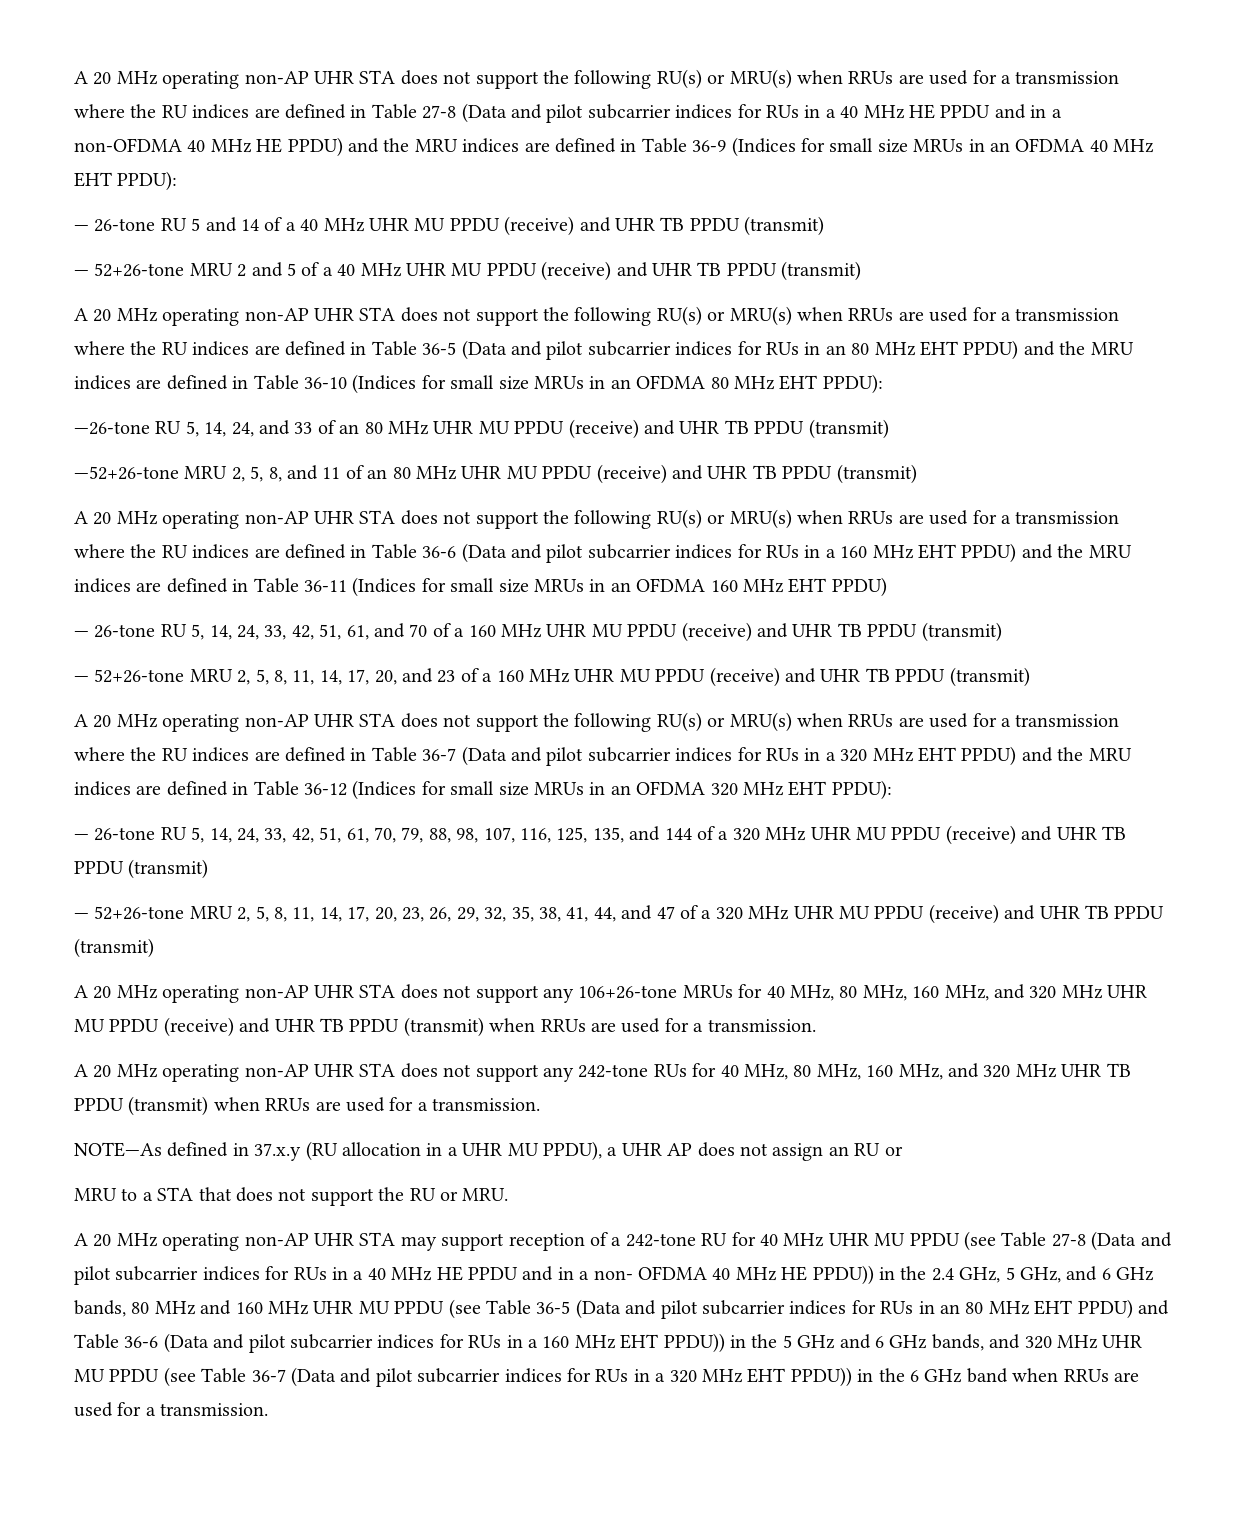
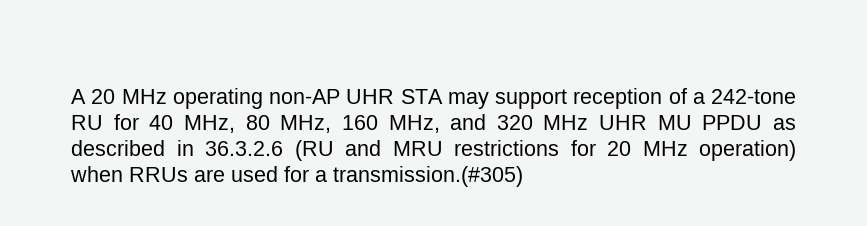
[74,69,1120,89] [74,103,1062,123] [74,137,1155,157] [74,171,178,191] [74,216,825,236] [74,261,862,281] [74,306,1120,326] [74,340,1134,360] [74,374,883,394] [74,419,889,439] [74,464,917,484] [74,509,1120,529] [74,543,1132,563] [74,577,887,597] [74,622,1002,642] [74,667,1030,687] [74,712,1120,732] [74,746,1132,766] [74,780,892,800] [74,825,1126,845] [74,859,209,879] [74,904,1165,924] [74,938,154,958] [74,984,1148,1003] [74,1017,816,1037] [74,1063,1131,1082] [74,1096,541,1116] [74,1141,903,1161] [74,1187,509,1206] [74,1232,396,1251] A 20 MHz operating non-AP UHR STA does not support the following RU(s) or MRU(s) when RRUs are used for a transmission where the RU indices are defined in Table 27-8 (Data and pilot subcarrier indices for RUs in a 40 MHz HE PPDU and in a non-OFDMA 40 MHz HE PPDU) and the MRU indices are defined in Table 36-9 (Indices for small size MRUs in an OFDMA 40 MHz EHT PPDU): // — 26-tone RU 5 and 14 of a 40 MHz UHR MU PPDU (receive) and UHR TB PPDU (transmit) // — 52+26-tone MRU 2 and 5 of a 40 MHz UHR MU PPDU (receive) and UHR TB PPDU (transmit) // A 20 MHz operating non-AP UHR STA does not support the following RU(s) or MRU(s) when RRUs are used for a transmission where the RU indices are defined in Table 36-5 (Data and pilot subcarrier indices for RUs in an 80 MHz EHT PPDU) and the MRU indices are defined in Table 36-10 (Indices for small size MRUs in an OFDMA 80 MHz EHT PPDU): // —26-tone RU 5, 14, 24, and 33 of an 80 MHz UHR MU PPDU (receive) and UHR TB PPDU (transmit) // —52+26-tone MRU 2, 5, 8, and 11 of an 80 MHz UHR MU PPDU (receive) and UHR TB PPDU (transmit) // A 20 MHz operating non-AP UHR STA does not support the following RU(s) or MRU(s) when RRUs are used for a transmission where the RU indices are defined in Table 36-6 (Data and pilot subcarrier indices for RUs in a 160 MHz EHT PPDU) and the MRU indices are defined in Table 36-11 (Indices for small size MRUs in an OFDMA 160 MHz EHT PPDU) // — 26-tone RU 5, 14, 24, 33, 42, 51, 61, and 70 of a 160 MHz UHR MU PPDU (receive) and UHR TB PPDU (transmit) // — 52+26-tone MRU 2, 5, 8, 11, 14, 17, 20, and 23 of a 160 MHz UHR MU PPDU (receive) and UHR TB PPDU (transmit) // A 20 MHz operating non-AP UHR STA does not support the following RU(s) or MRU(s) when RRUs are used for a transmission where the RU indices are defined in Table 36-7 (Data and pilot subcarrier indices for RUs in a 320 MHz EHT PPDU) and the MRU indices are defined in Table 36-12 (Indices for small size MRUs in an OFDMA 320 MHz EHT PPDU): // — 26-tone RU 5, 14, 24, 33, 42, 51, 61, 70, 79, 88, 98, 107, 116, 125, 135, and 144 of a 320 MHz UHR MU PPDU (receive) and UHR TB PPDU (transmit) // — 52+26-tone MRU 2, 5, 8, 11, 14, 17, 20, 23, 26, 29, 32, 35, 38, 41, 44, and 47 of a 320 MHz UHR MU PPDU (receive) and UHR TB PPDU (transmit) // A 20 MHz operating non-AP UHR STA does not support any 106+26-tone MRUs for 40 MHz, 80 MHz, 160 MHz, and 320 MHz UHR MU PPDU (receive) and UHR TB PPDU (transmit) when RRUs are used for a transmission. // A 20 MHz operating non-AP UHR STA does not support any 242-tone RUs for 40 MHz, 80 MHz, 160 MHz, and 320 MHz UHR TB PPDU (transmit) when RRUs are used for a transmission. // NOTE—As defined in 37.x.y (RU allocation in a UHR MU PPDU), a UHR AP does not assign an RU or // MRU to a STA that does not support the RU or MRU. // A 20 MHz operating non-AP UHR STA -> [71,88,443,109] A 20 MHz operating non-AP UHR STA
[783,1231,1172,1251] [74,1265,1155,1285] [74,1299,1169,1319] [74,1333,1143,1353] [74,1367,1139,1387] [74,1402,269,1417] MHz UHR MU PPDU (see Table 27-8 (Data and pilot subcarrier indices for RUs in a 40 MHz HE PPDU and in a non- OFDMA 40 MHz HE PPDU)) in the 2.4 GHz, 5 GHz, and 6 GHz bands, 80 MHz and 160 MHz UHR MU PPDU (see Table 36-5 (Data and pilot subcarrier indices for RUs in an 80 MHz EHT PPDU) and Table 36-6 (Data and pilot subcarrier indices for RUs in a 160 MHz EHT PPDU)) in the 5 GHz and 6 GHz bands, and 320 MHz UHR MU PPDU (see Table 36-7 (Data and pilot subcarrier indices for RUs in a 320 MHz EHT PPDU)) in the 6 GHz band when RRUs are used for a transmission. -> [183,114,796,133] [71,140,796,161] [70,166,523,187] MHz, 80 MHz, 160 MHz, and 320 MHz UHR MU PPDU as described in 36.3.2.6 (RU and MRU restrictions for 20 MHz operation) when RRUs are used for a transmission.(#305)

